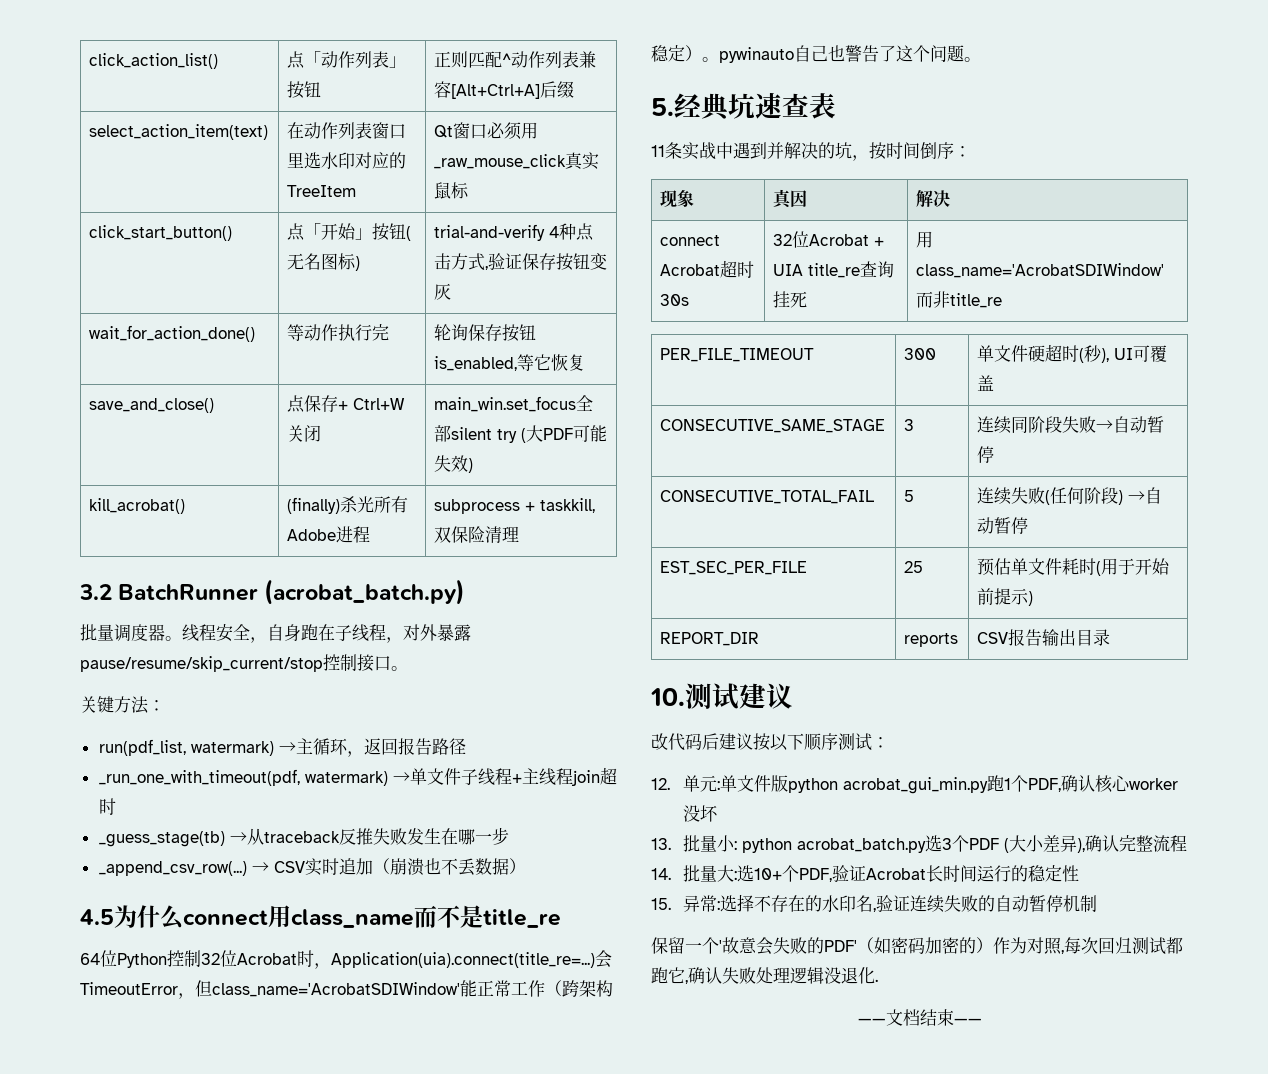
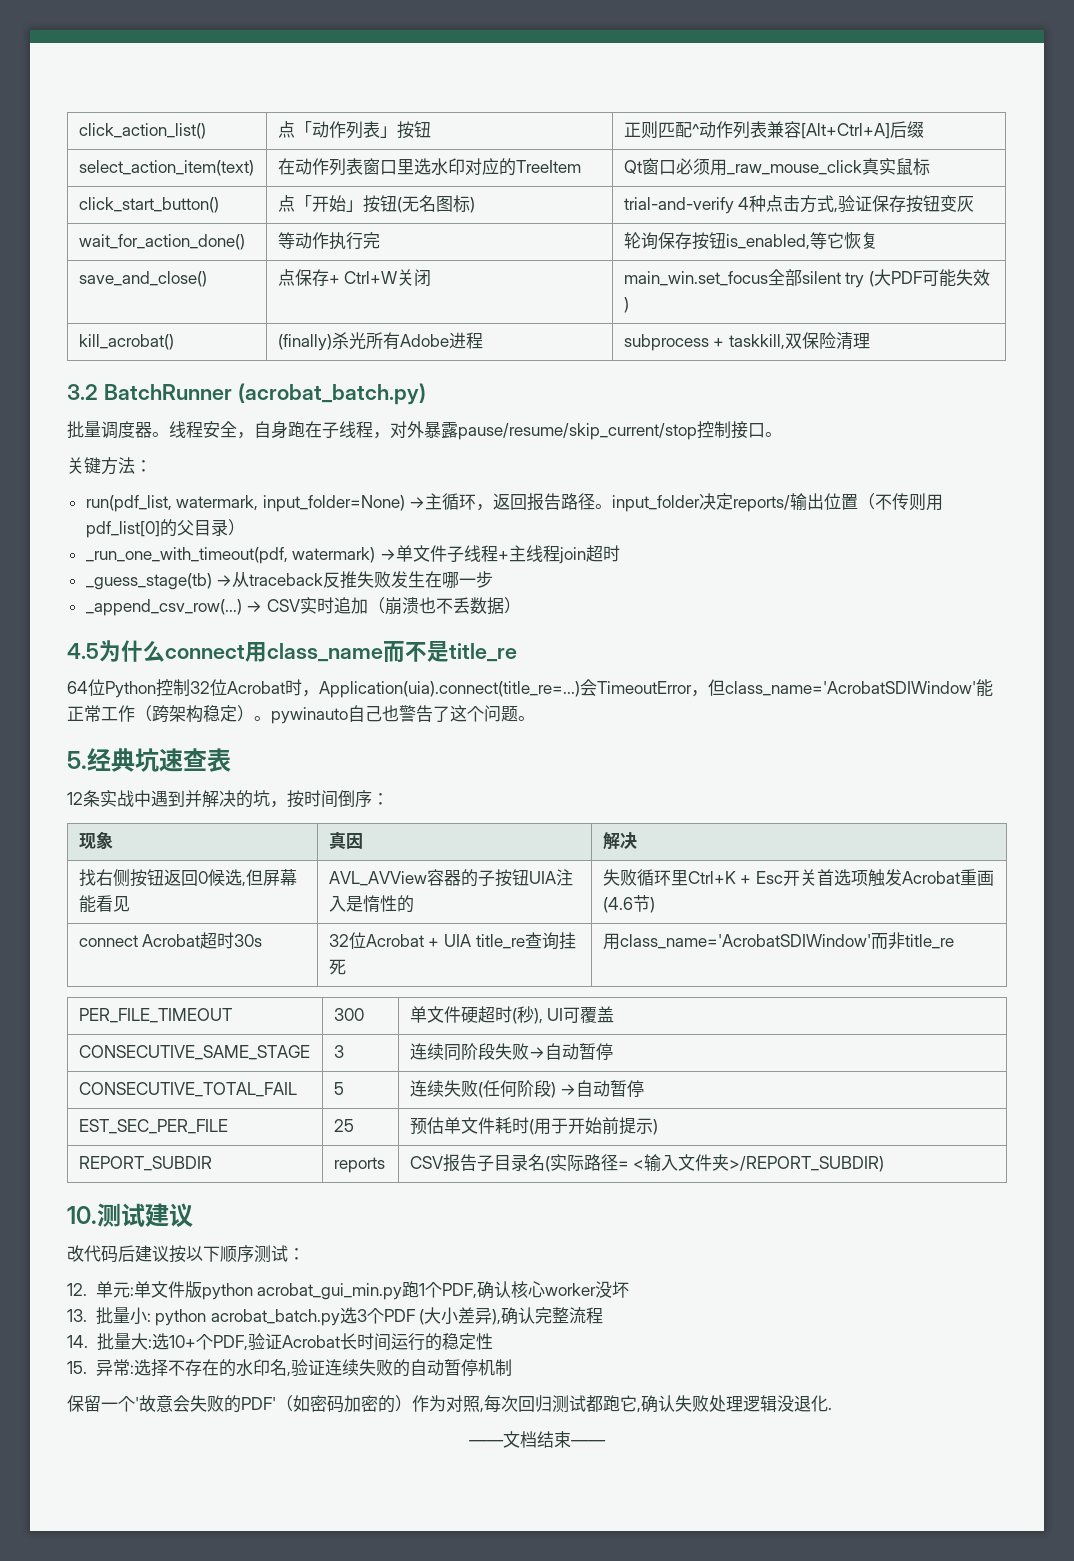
[190,741,274,756] watermark) -> [176,495,405,512] watermark, input_folder=None)
(466, 746) none -> [595,493,944,512] [85,519,245,538] 。input_folder决定reports/输出位置（不传则用pdf_list[0]的父目录）
[651,145,665,157] 11 -> [67,792,83,805] 12
(951, 198) none -> [78,869,297,887] [78,895,130,913] [328,869,573,887] [328,895,414,913] [602,869,995,887] [602,895,655,913] // 找右侧按钮返回0候选,但屏幕能看见 | AVL_AVView容器的子按钮UIA注入是惰性的 | 失败循环里Ctrl+K + Esc开关首选项触发Acrobat重画(4.6节)
[660,632,760,646] REPORT_DIR -> [78,1156,212,1171] REPORT_SUBDIR
[1042,629,1111,646] 输出目录 -> [476,1154,885,1172] 子目录名(实际路径= <输入文件夹>/REPORT_SUBDIR)

